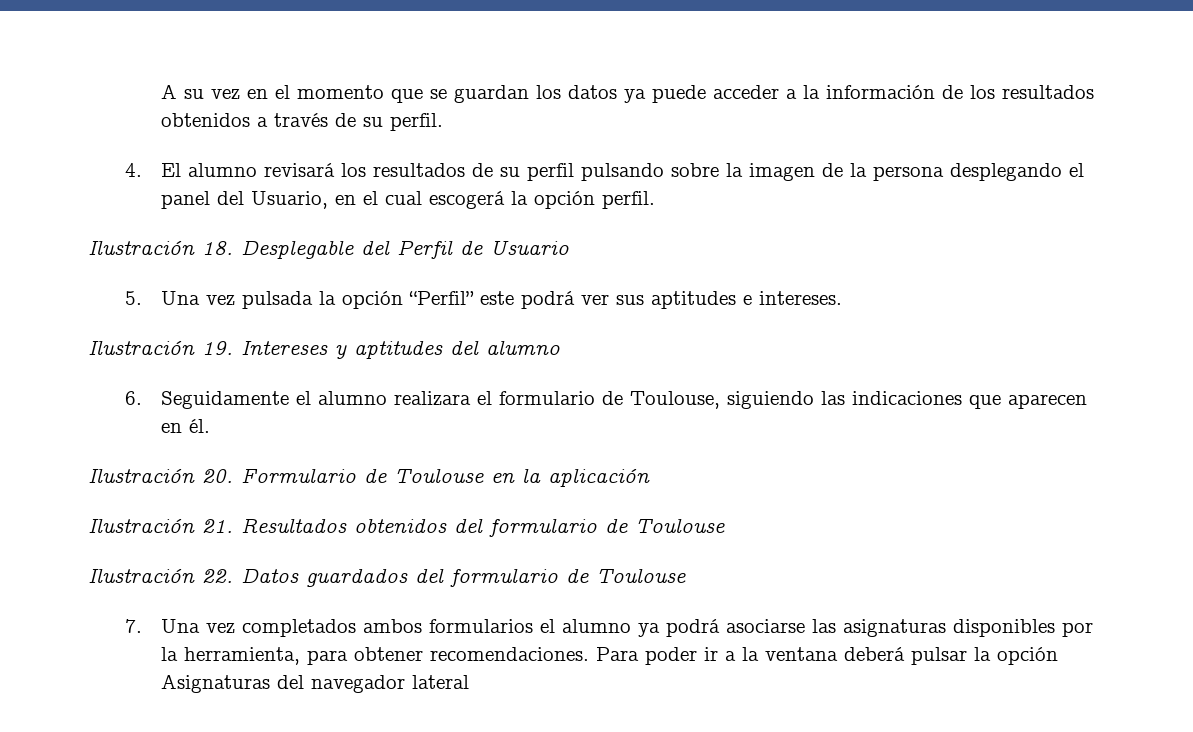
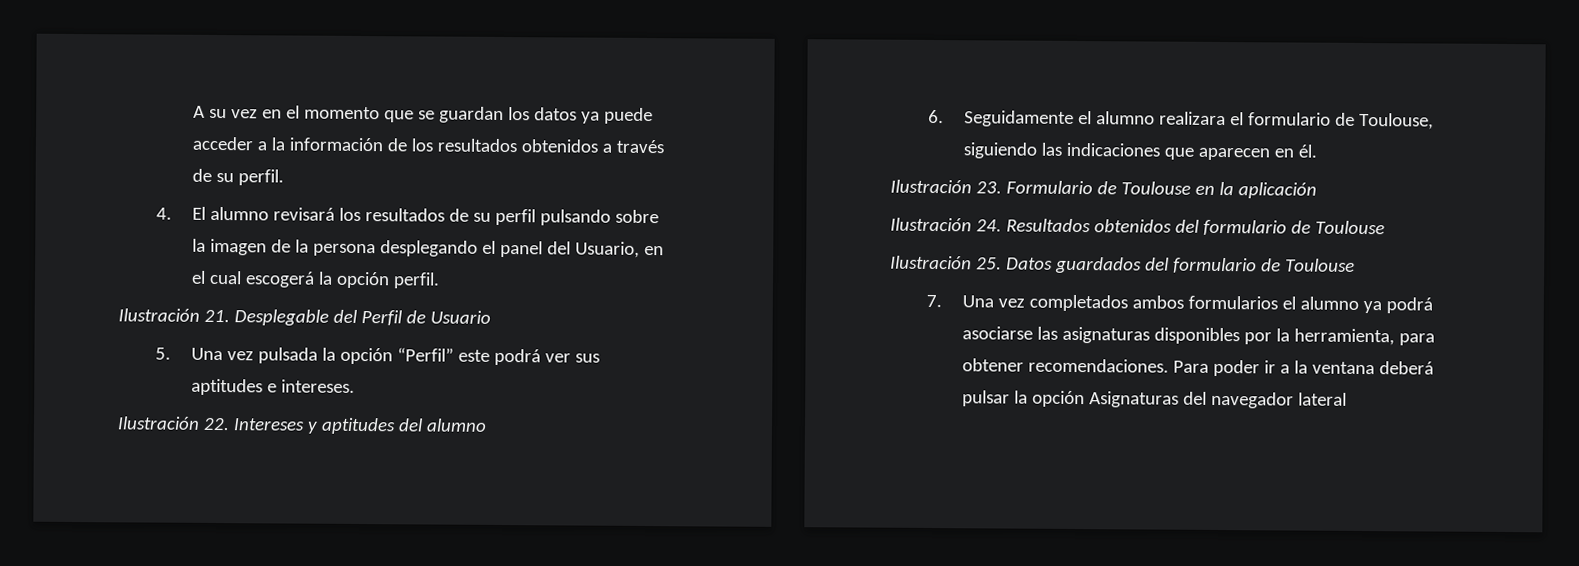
[202,241,233,255] 18. -> [203,309,230,323] 21.
[202,341,233,355] 19. -> [202,417,230,431] 22.
[202,469,233,483] 20. -> [975,181,1002,194] 23.
[202,519,233,533] 21. -> [975,219,1002,232] 24.
[202,569,233,583] 22. -> [975,257,1002,270] 25.

